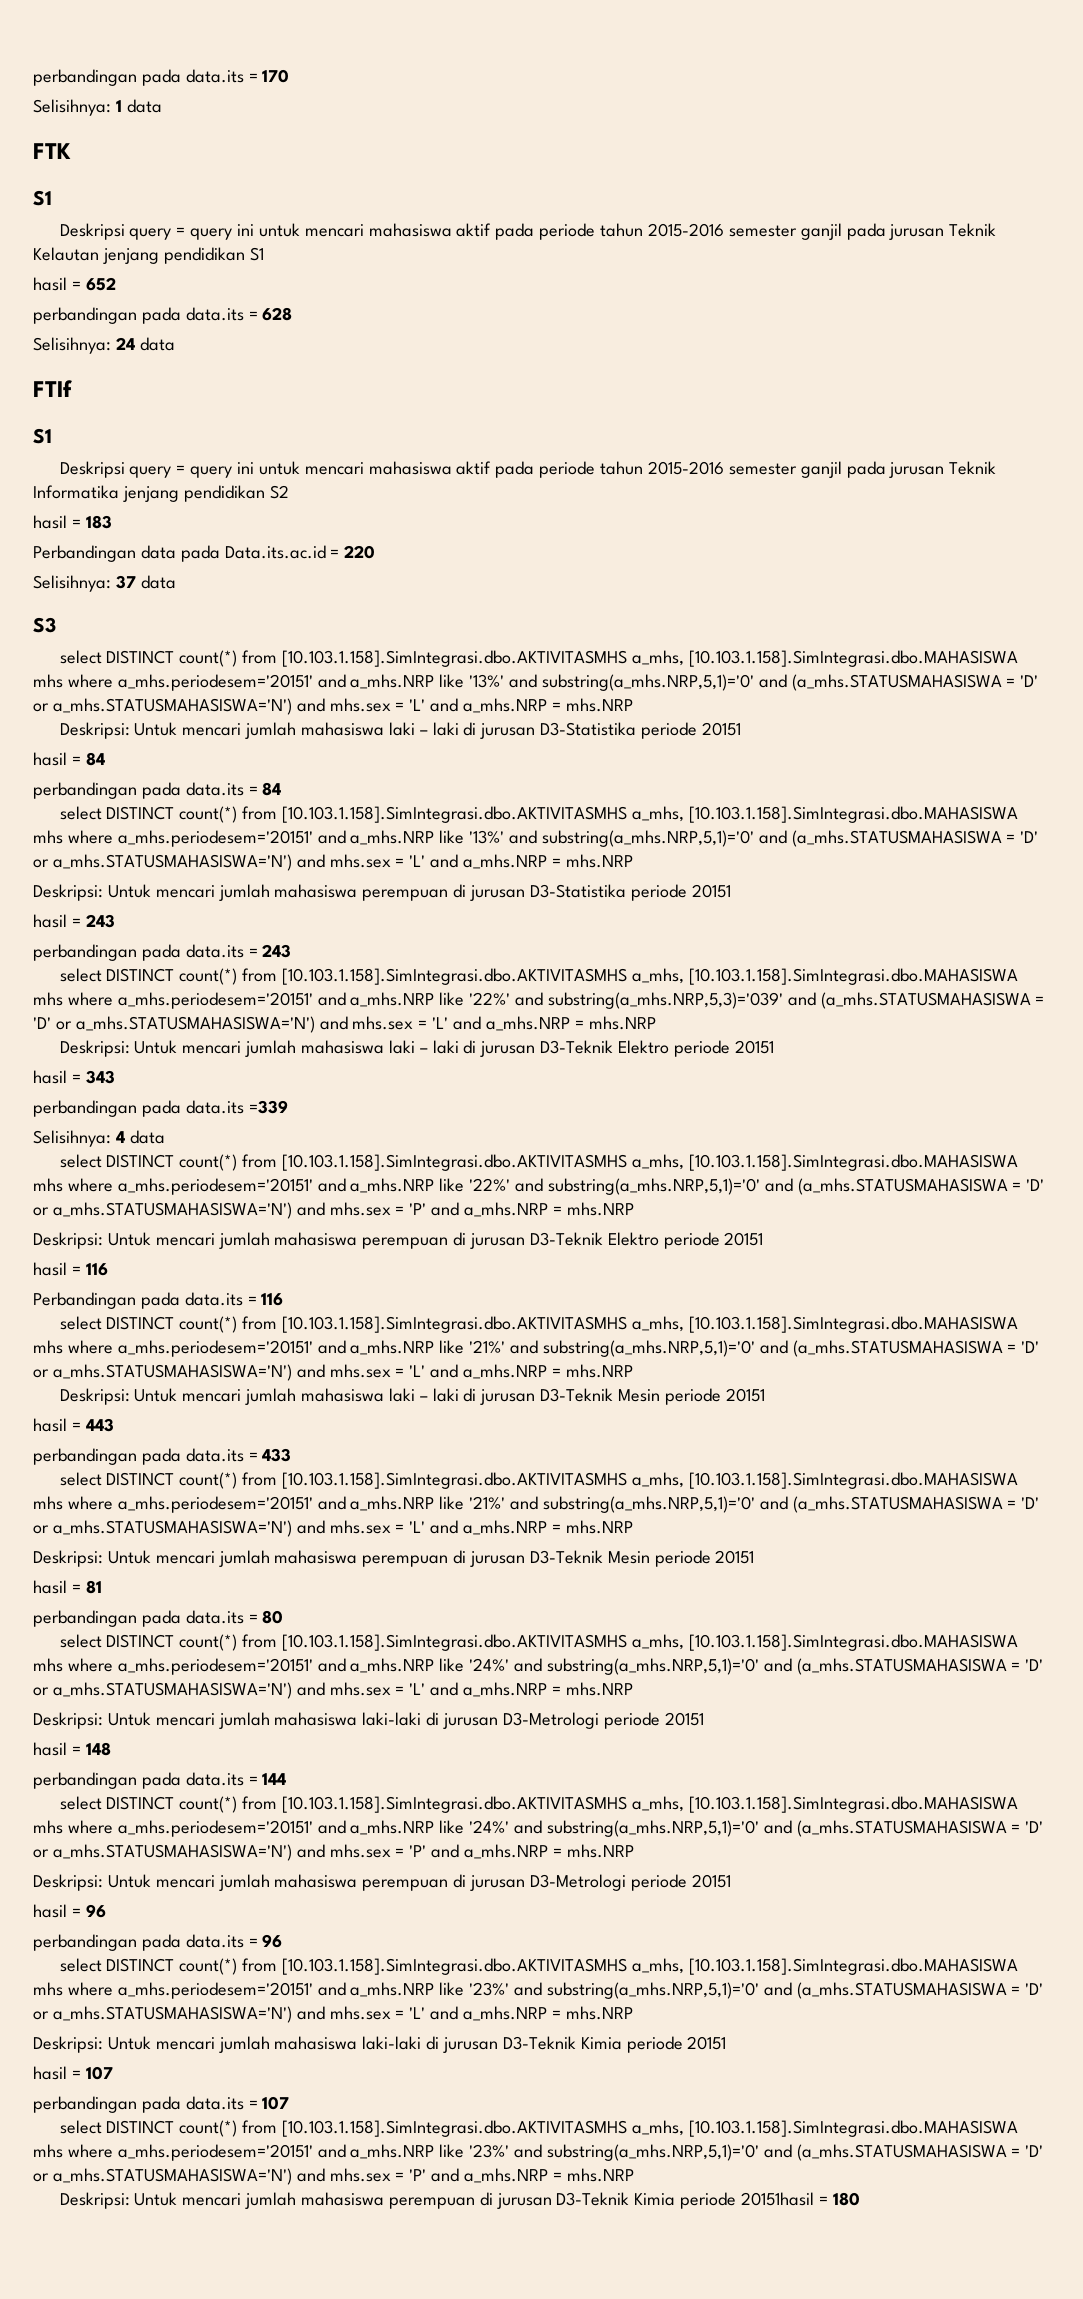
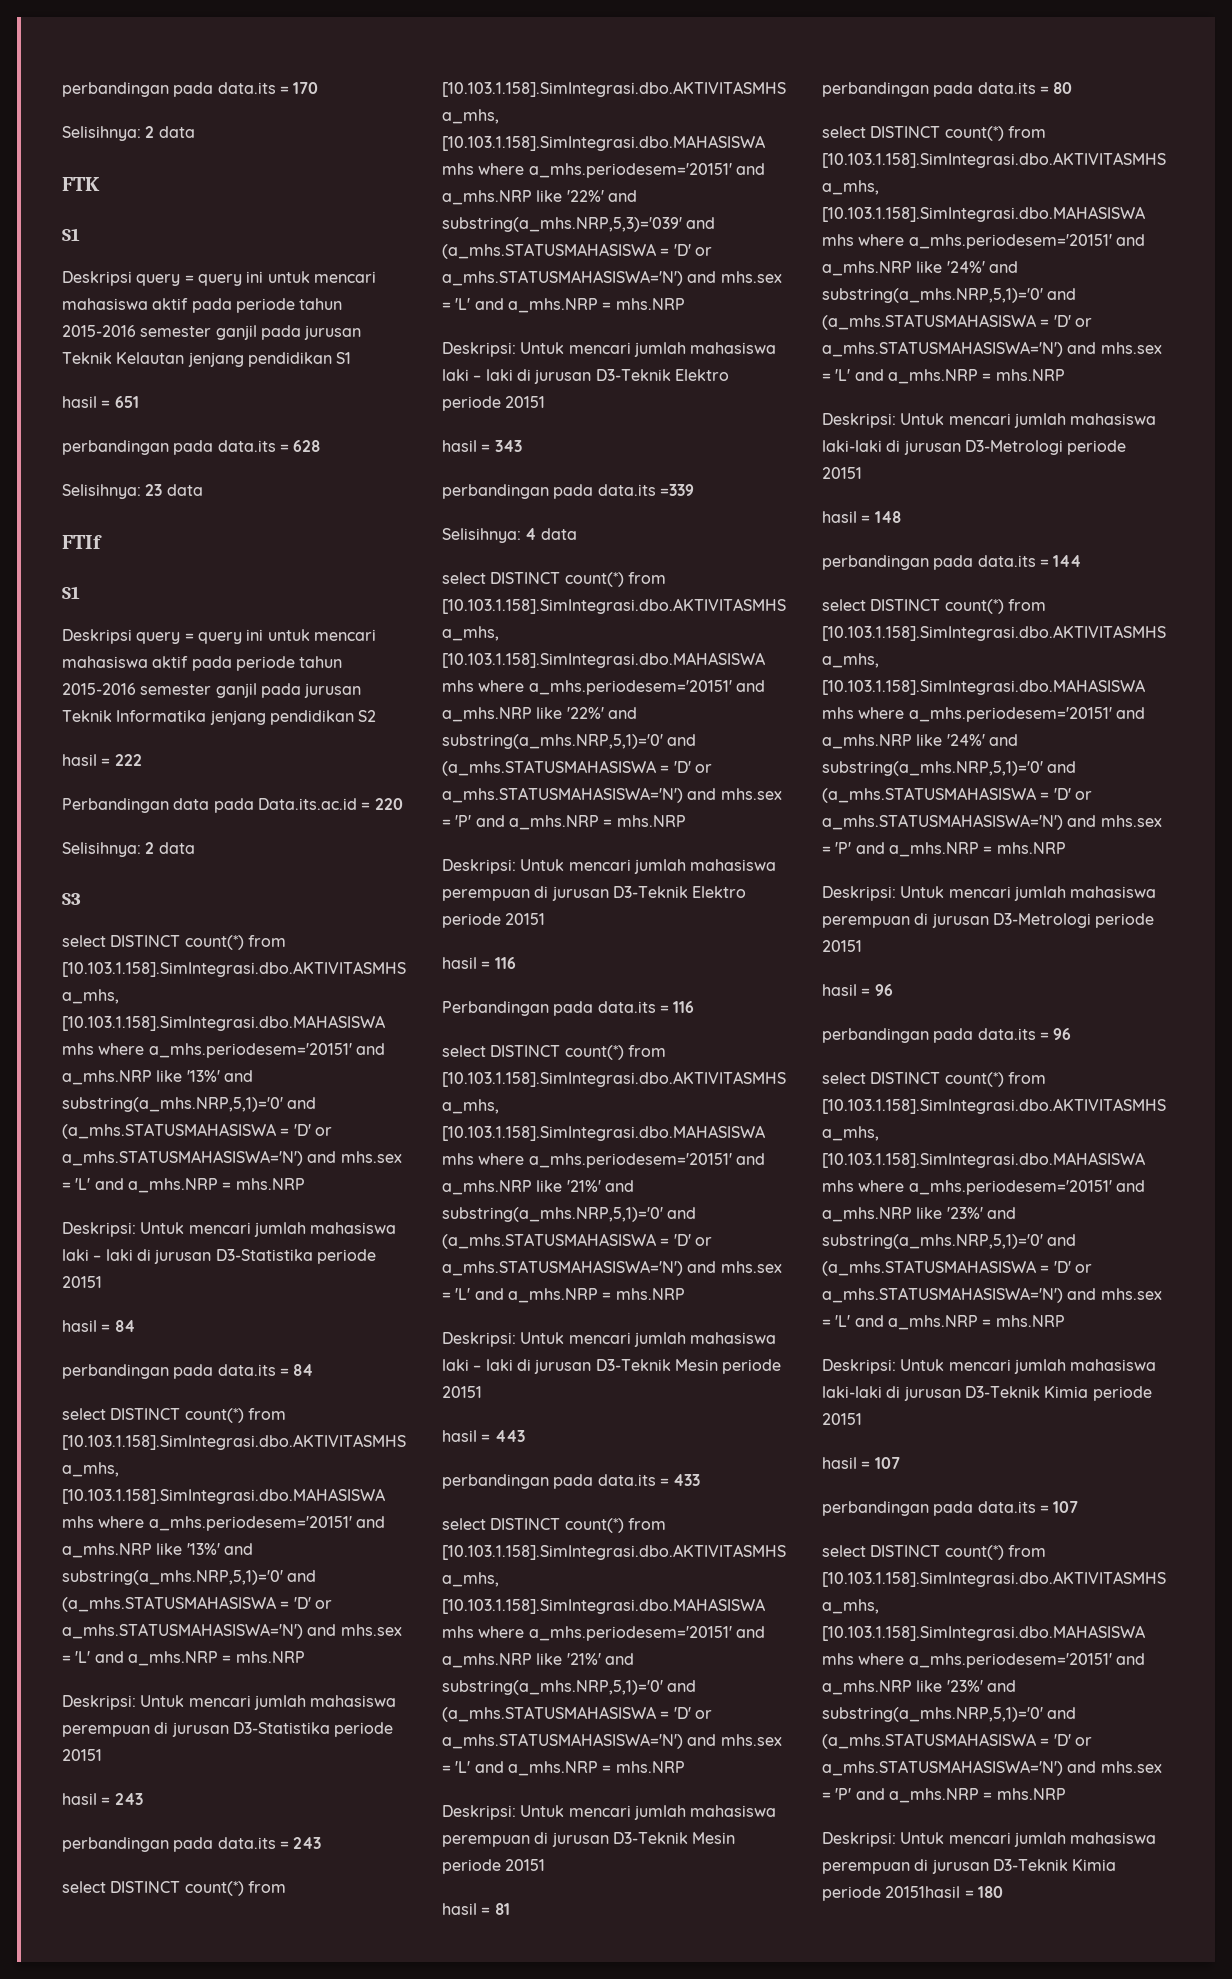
[115,100,122,112] 1 -> [145,126,155,138] 2
[85,277,116,291] 652 -> [114,396,139,408] 651
[115,337,135,350] 24 -> [145,484,163,496] 23
[85,515,112,529] 183 -> [114,754,142,766] 222
[115,575,136,589] 37 -> [145,842,155,854] 2

